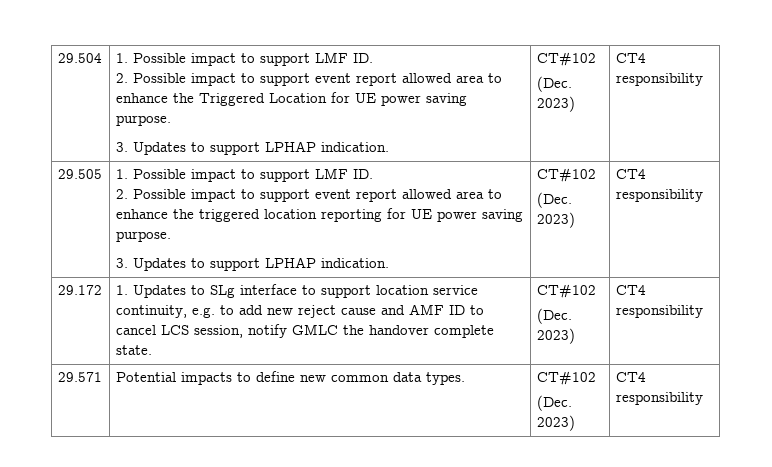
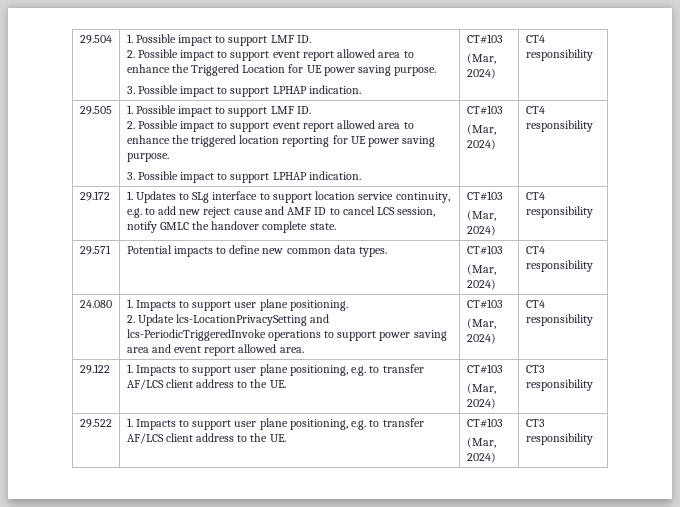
[132,141,389,155] [536,52,596,66] [536,76,572,92] [536,96,575,112] Updates to support LPHAP indication. | CT#102 // (Dec. 2023) -> [137,85,361,97] [466,34,503,44] [466,53,496,64] [466,68,496,79] Possible impact to support LPHAP indication. | CT#103 // (Mar, 2024)
[132,257,389,271] [536,168,596,182] [536,192,572,208] [536,212,575,228] Updates to support LPHAP indication. | CT#102 // (Dec. 2023) -> [137,171,361,183] [466,105,503,115] [466,124,496,135] [466,139,496,150] Possible impact to support LPHAP indication. | CT#103 // (Mar, 2024)
[536,284,596,298] [536,308,572,324] [536,328,575,344] CT#102 // (Dec. 2023) -> [466,191,503,201] [466,210,496,221] [466,225,496,236] CT#103 // (Mar, 2024)
[536,371,596,385] [536,395,572,411] [536,415,575,431] [615,372,646,382] [615,392,703,405] CT#102 // (Dec. 2023) | CT4 responsibility -> [466,245,503,255] [466,264,496,275] [466,279,496,290] [525,246,545,254] [525,260,593,272] [79,300,112,308] [126,299,348,311] [126,314,330,326] [126,329,447,341] [126,344,304,356] [466,299,503,309] [466,318,496,329] [466,333,496,344] [525,300,545,308] [525,314,593,326] [79,364,110,374] [126,364,424,376] [126,379,286,390] [466,364,503,374] [466,383,496,394] [466,398,496,409] [525,365,545,373] [525,379,593,391] [79,419,112,428] [126,418,424,430] [126,433,286,444] [466,418,503,428] [466,437,496,448] [466,452,496,463] [525,419,545,427] [525,433,593,445] CT#103 // (Mar, 2024) | CT4 responsibility // 24.080 | 1. Impacts to support user plane positioning. // 2. Update lcs-LocationPrivacySetting and lcs-PeriodicTriggeredInvoke operations to support power saving area and event report allowed area. | CT#103 // (Mar, 2024) | CT4 responsibility // 29.122 | 1. Impacts to support user plane positioning, e.g. to transfer AF/LCS client address to the UE. | CT#103 // (Mar, 2024) | CT3 responsibility // 29.522 | 1. Impacts to support user plane positioning, e.g. to transfer AF/LCS client address to the UE. | CT#103 // (Mar, 2024) | CT3 responsibility

